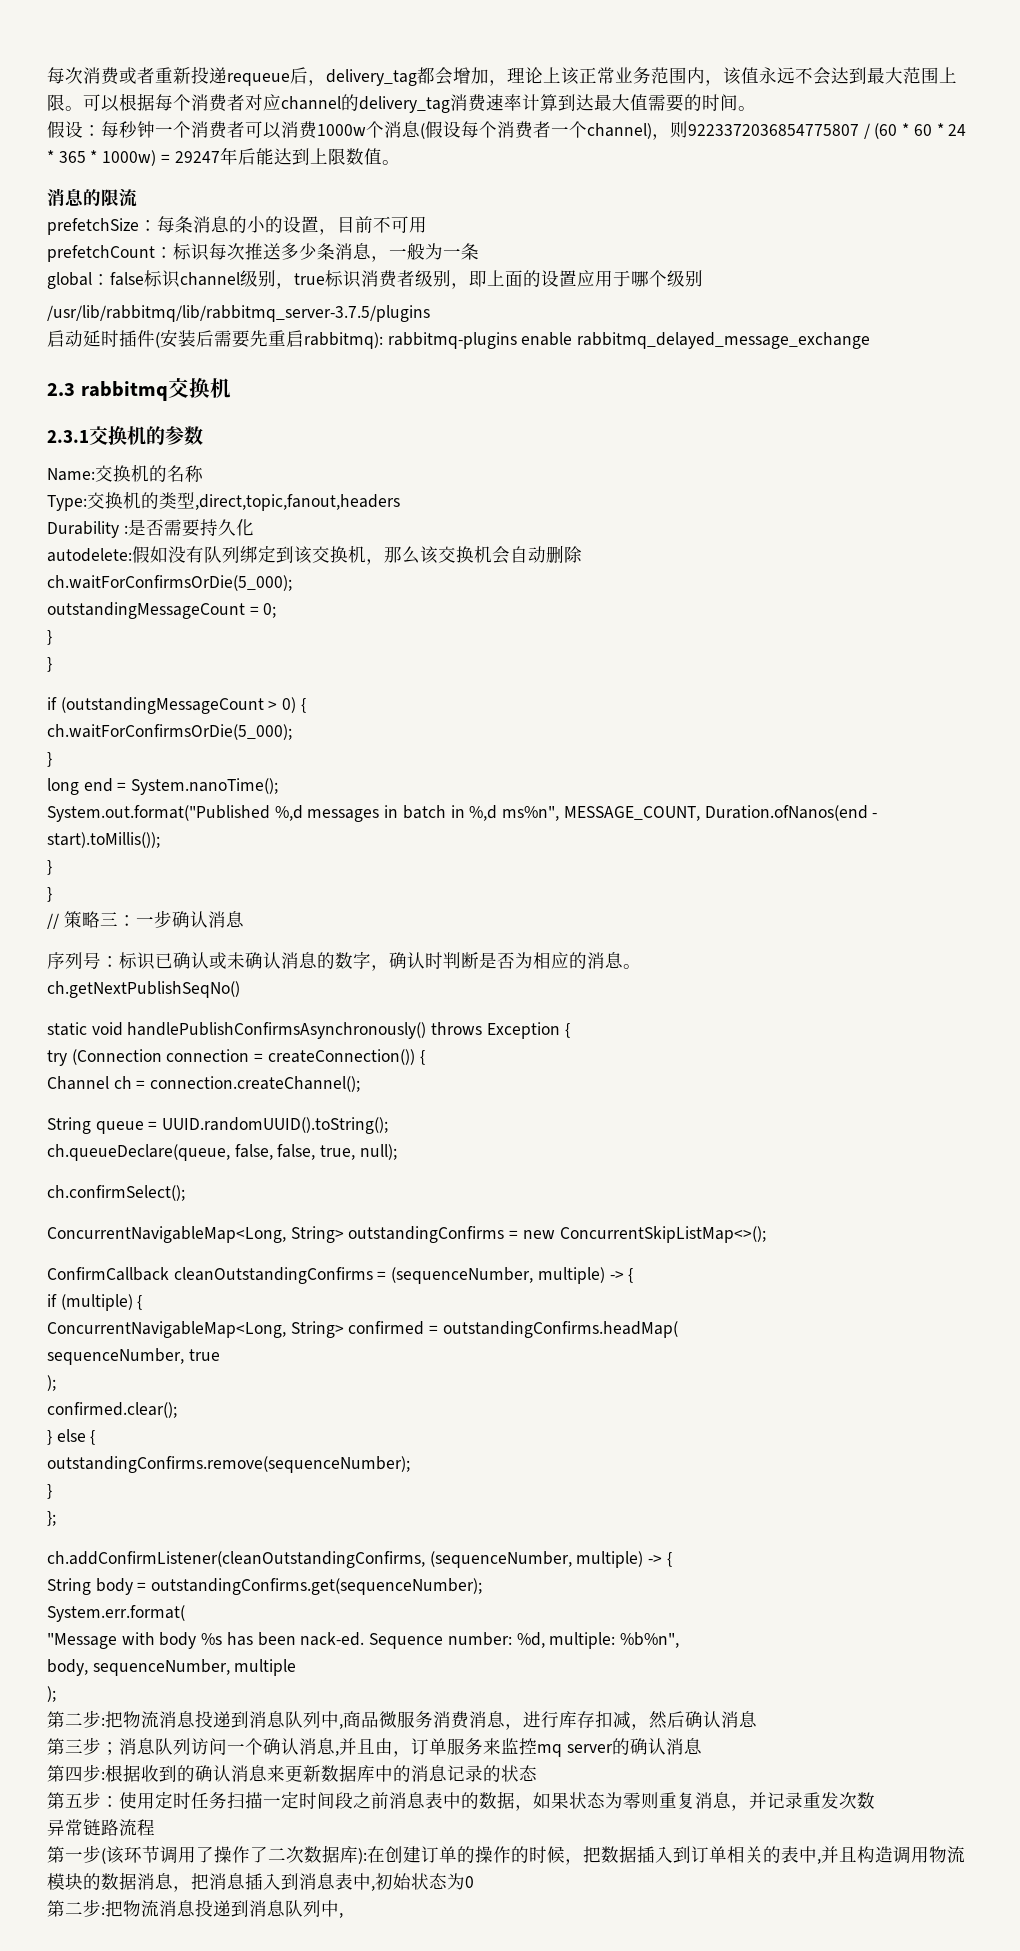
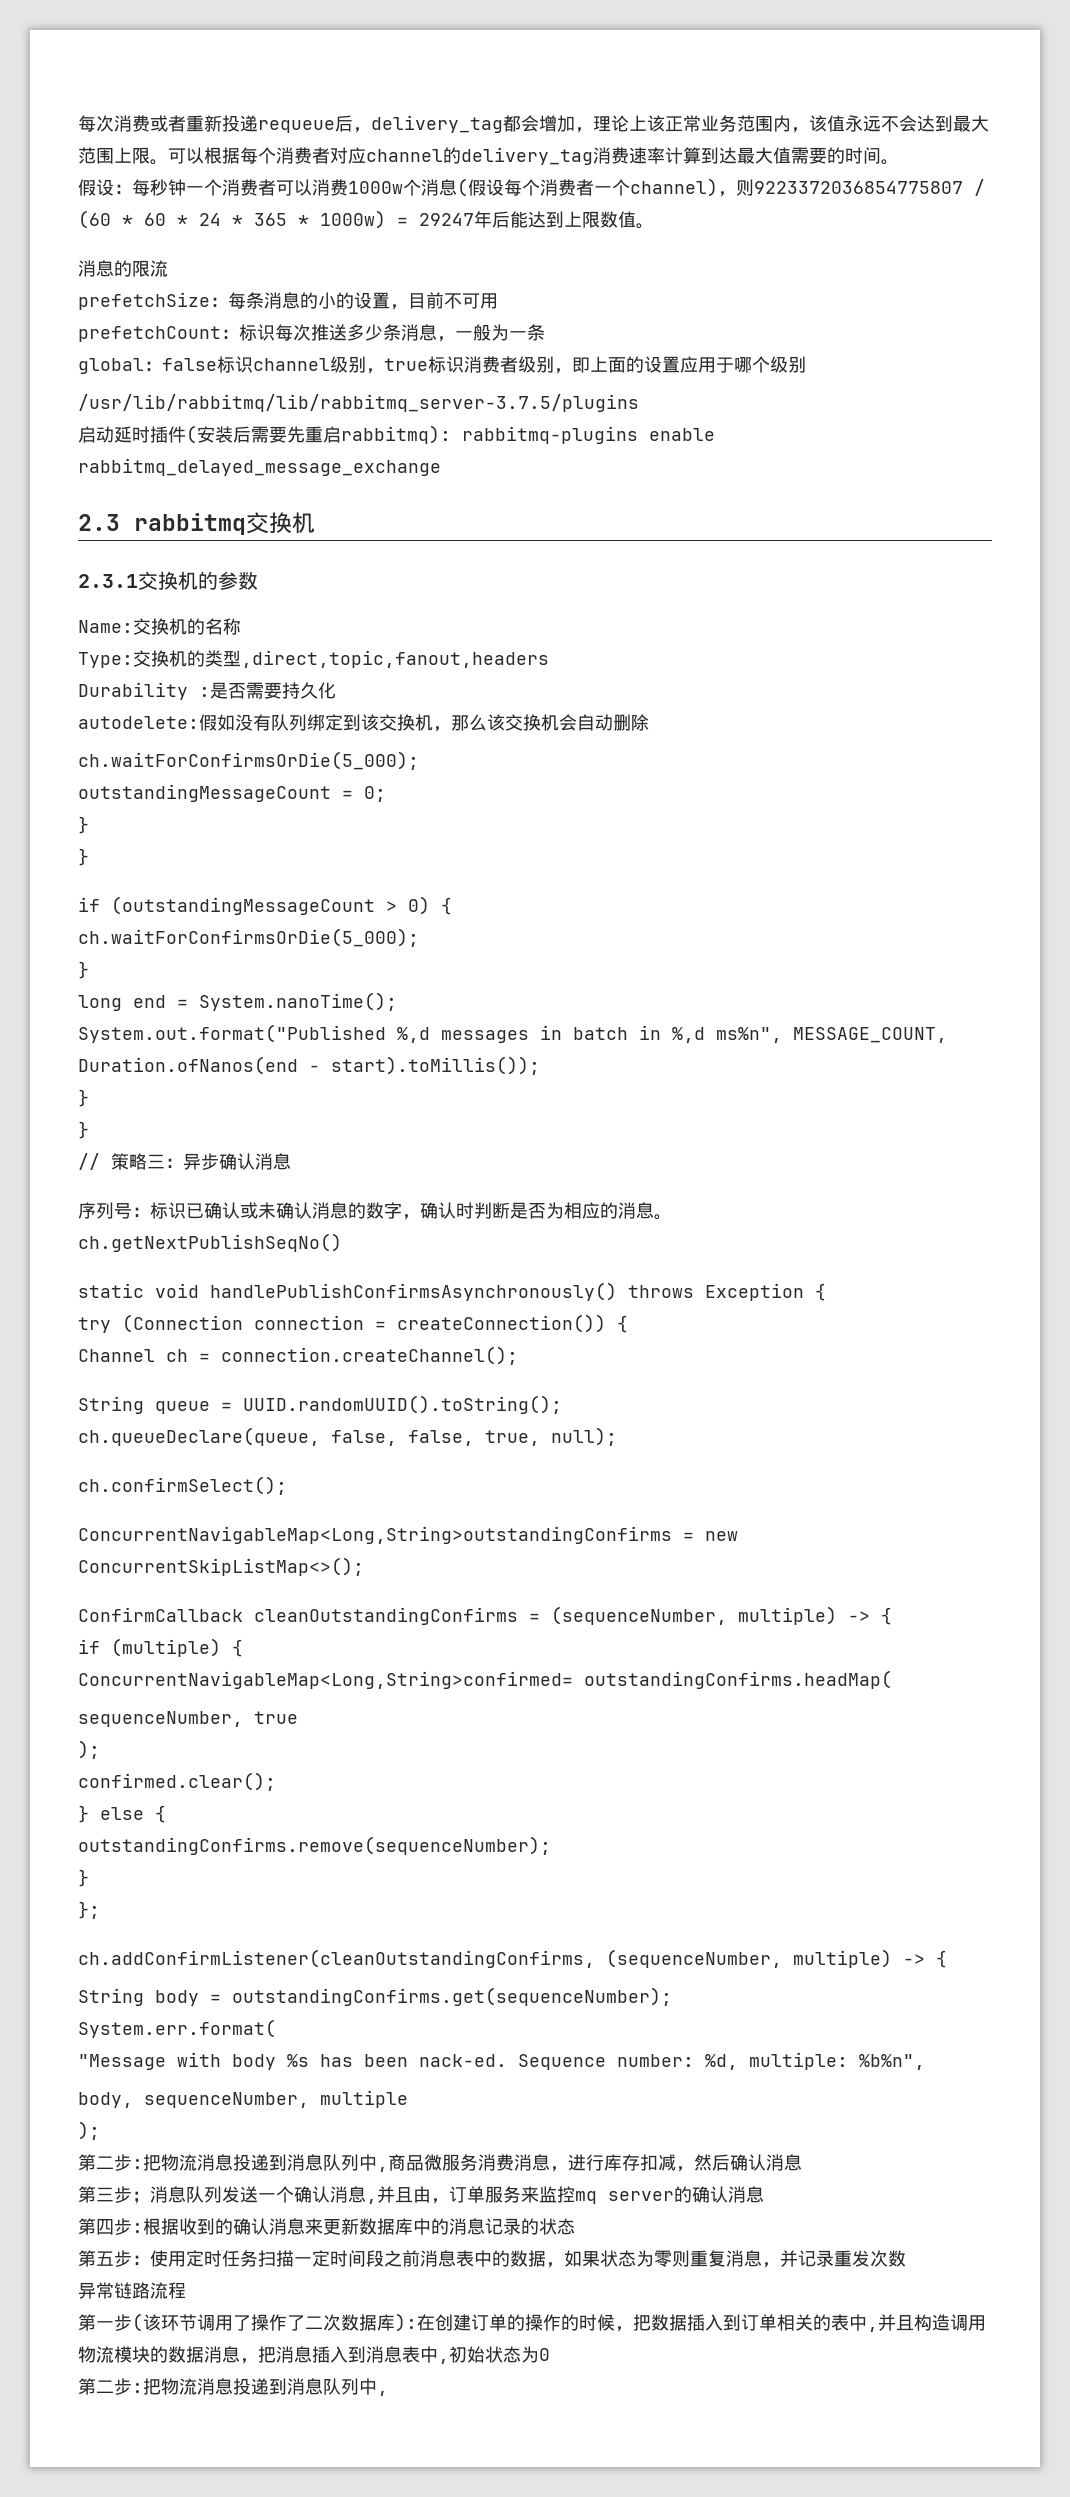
[135,916,154,926] 一 -> [183,1153,201,1170] 异
[47,1226,505,1243] ConcurrentNavigableMap<Long, String> outstandingConfirms -> [78,1526,672,1544] ConcurrentNavigableMap<Long,String>outstandingConfirms
[47,1321,439,1338] ConcurrentNavigableMap<Long, String> confirmed = -> [78,1671,573,1689] ConcurrentNavigableMap<Long,String>confirmed=
[191,1738,227,1755] 访问 -> [222,2186,258,2203] 发送

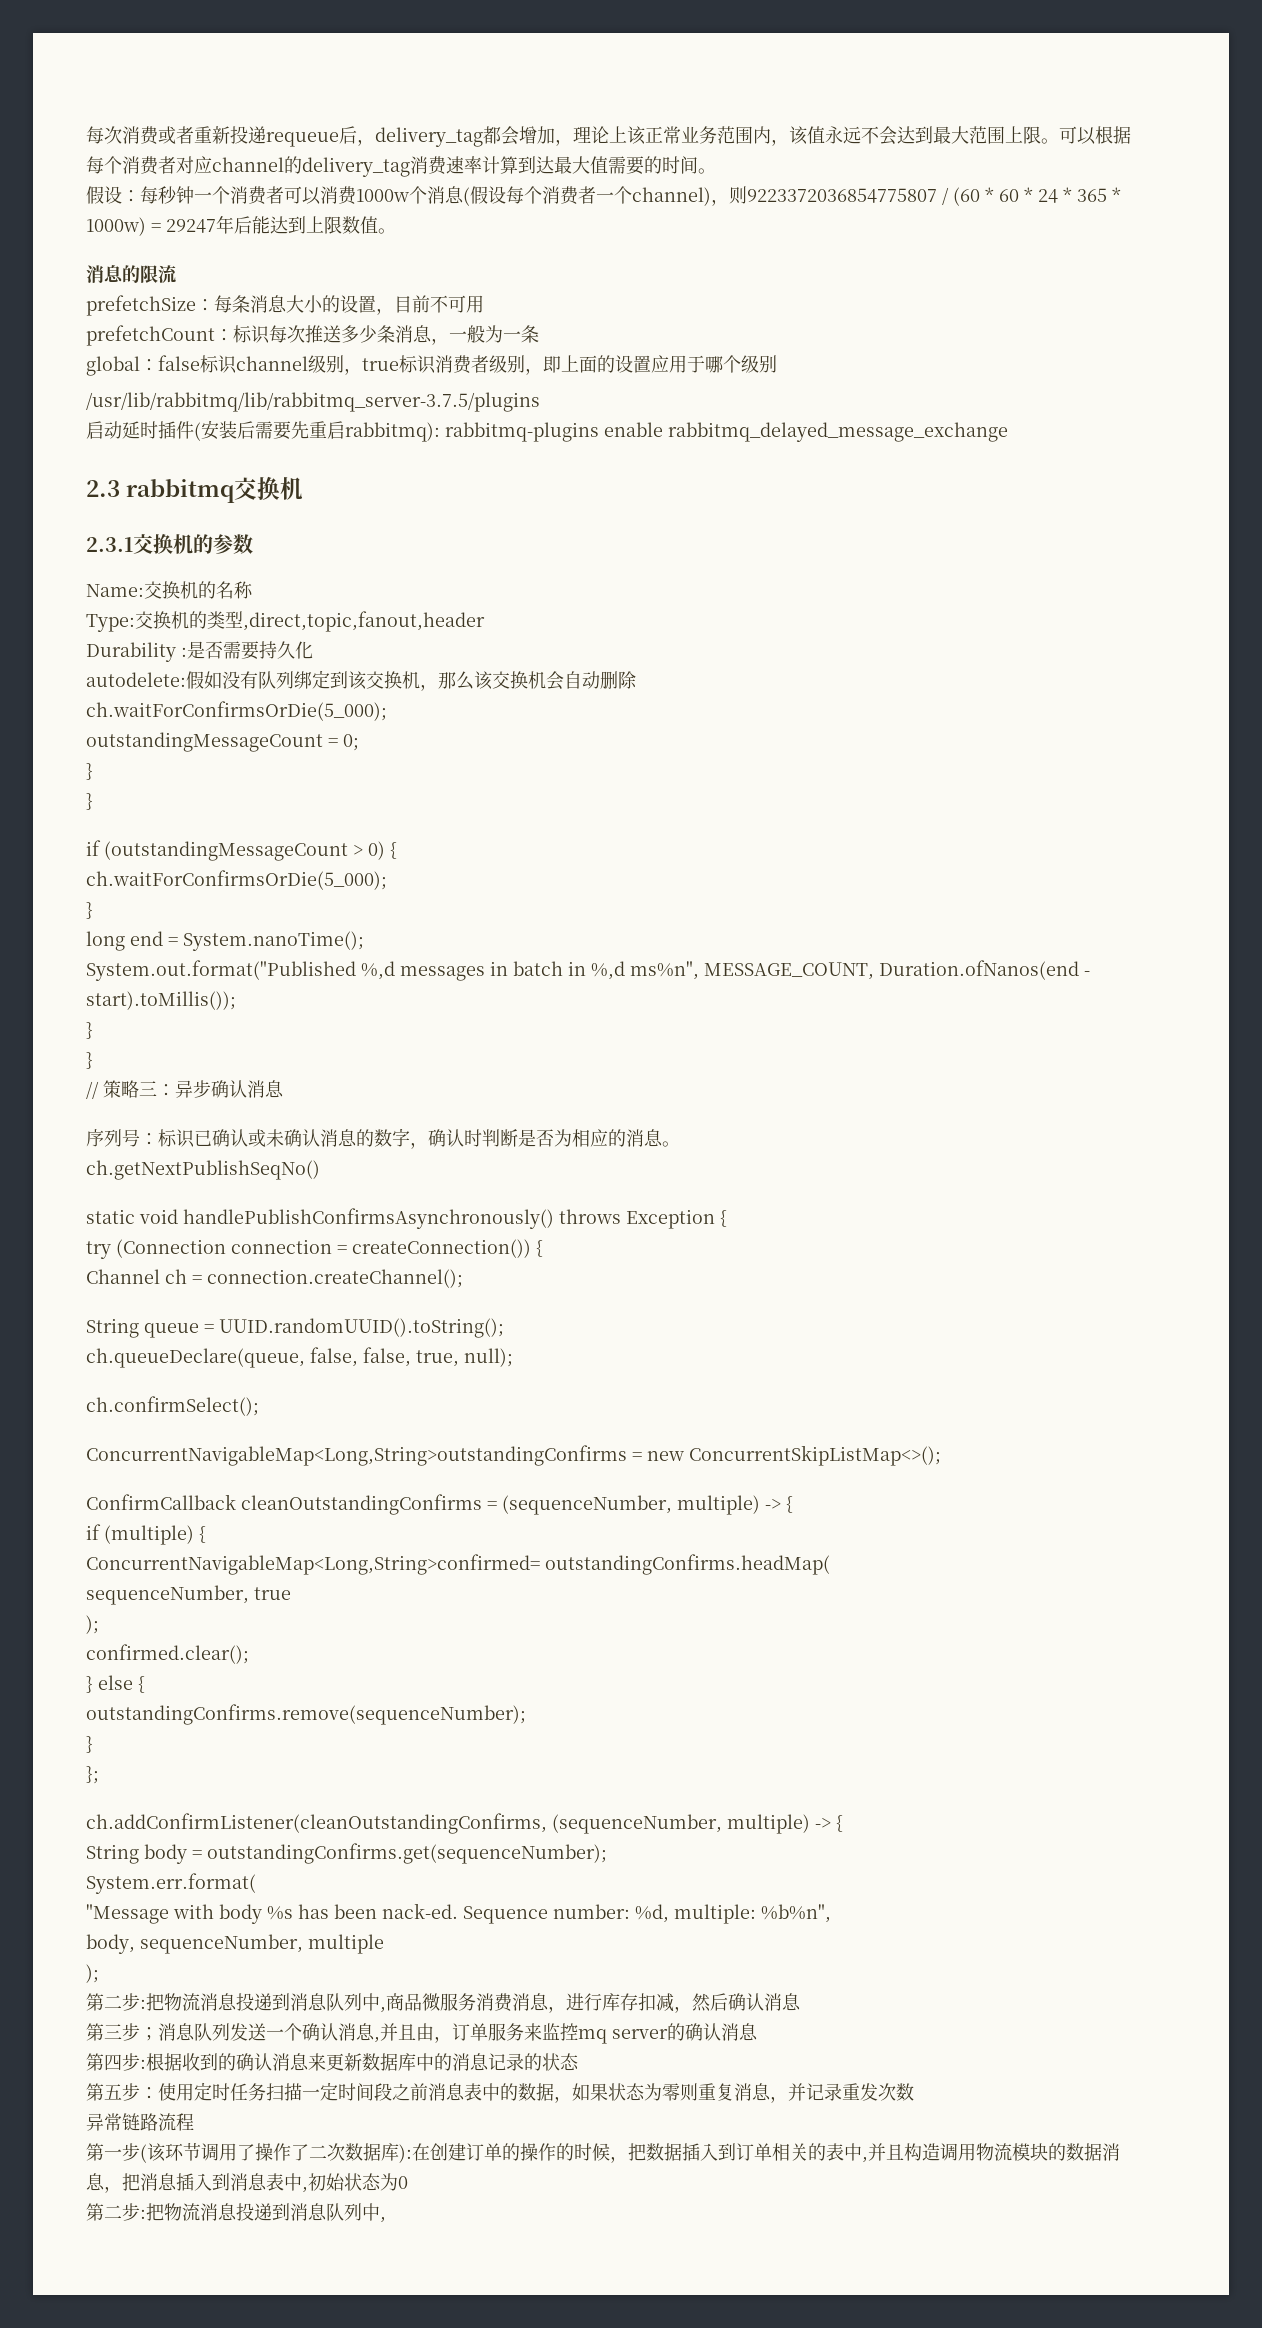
[300,292,318,309] 的 -> [286,295,304,313] 大
[241,650,549,668] ,direct,topic,fanout,headers -> [243,611,485,632] ,direct,topic,fanout,header

